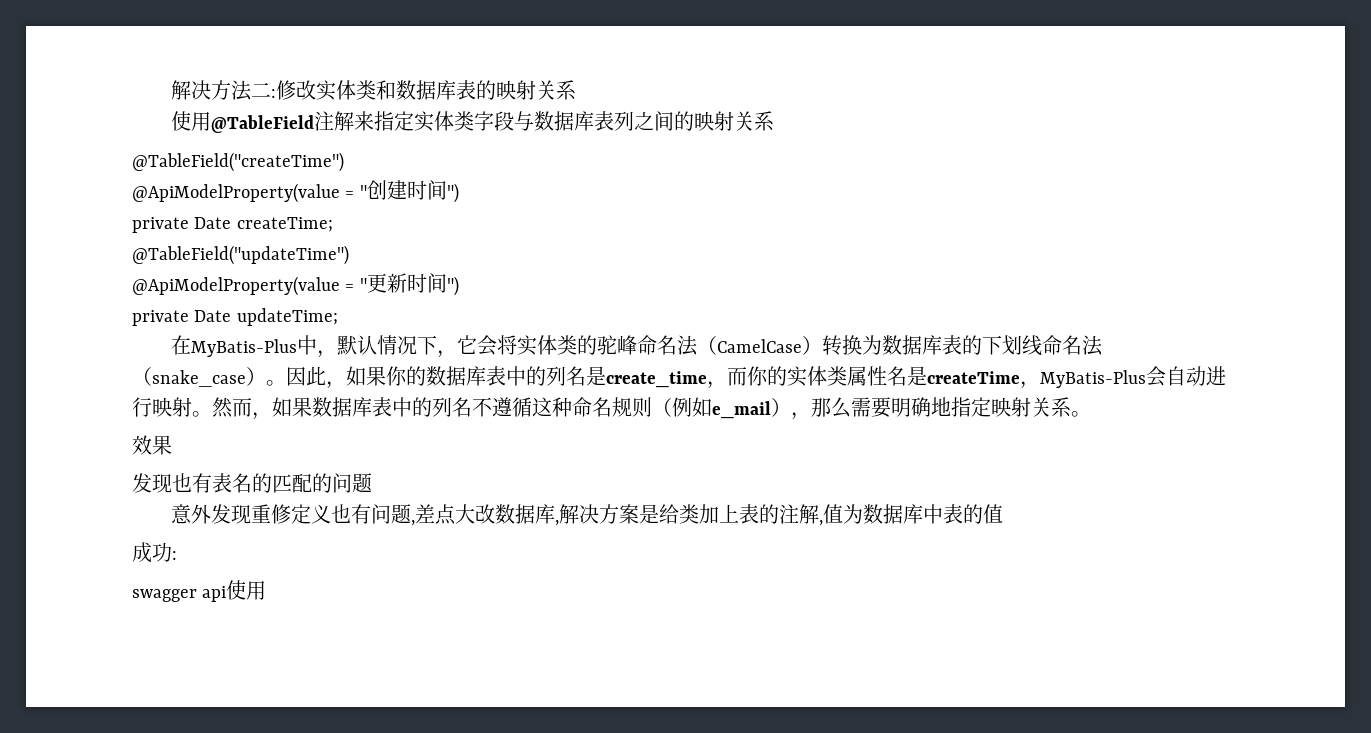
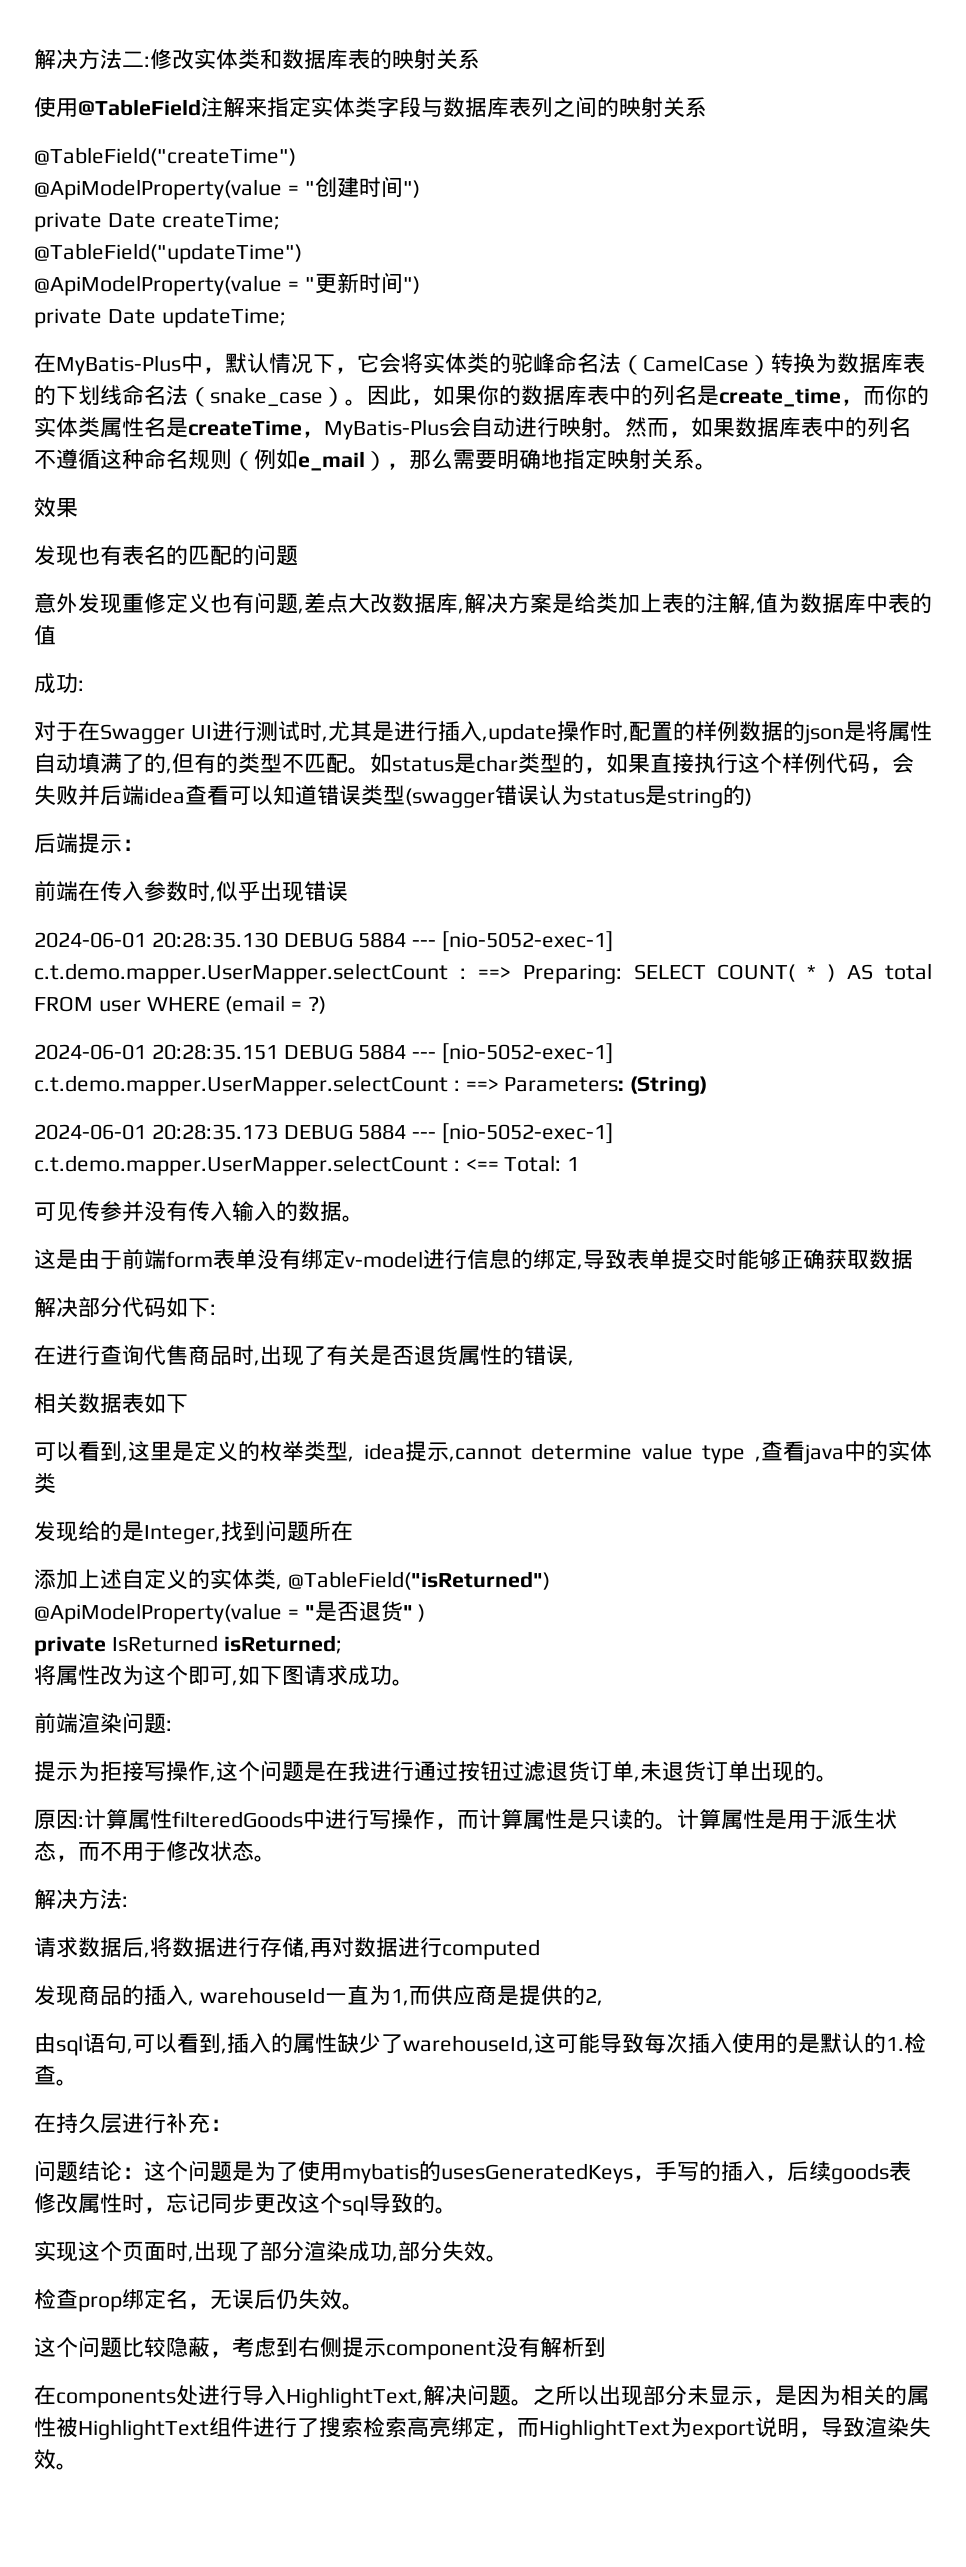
[132,580,267,602] swagger api使用 -> [34,720,932,744] [34,753,914,774] [34,785,752,808] [34,833,144,854] [34,880,348,902] [34,931,614,952] [34,963,933,984] [34,995,327,1014] [34,1043,614,1064] [34,1075,708,1096] [34,1123,614,1144] [34,1155,580,1176] [34,1201,364,1222] [34,1248,913,1270] [34,1297,216,1318] [34,1345,574,1366] [34,1393,188,1414] [34,1441,933,1464] [34,1473,56,1493] [34,1520,353,1544] [34,1569,550,1590] [34,1601,426,1624] [34,1635,342,1656] [34,1664,414,1686] [34,1712,172,1734] [34,1760,838,1782] [34,1809,897,1830] [34,1841,276,1862] [34,1889,128,1910] [34,1936,540,1960] [34,1985,603,2006] [34,2033,926,2056] [34,2065,78,2086] [34,2113,232,2134] [34,2160,911,2184] [34,2193,457,2216] [34,2241,508,2262] [34,2289,364,2312] [34,2336,606,2360] [34,2384,929,2408] [34,2417,931,2440] [34,2449,78,2470] 对于在Swagger UI进行测试时,尤其是进行插入,update操作时,配置的样例数据的json是将属性自动填满了的,但有的类型不匹配。如status是char类型的，如果直接执行这个样例代码，会失败并后端idea查看可以知道错误类型(swagger错误认为status是string的) // 后端提示： // 前端在传入参数时,似乎出现错误 // 2024-06-01 20:28:35.130 DEBUG 5884 --- [nio-5052-exec-1] c.t.demo.mapper.UserMapper.selectCount : ==> Preparing: SELECT COUNT( * ) AS total FROM user WHERE (email = ?) // 2024-06-01 20:28:35.151 DEBUG 5884 --- [nio-5052-exec-1] c.t.demo.mapper.UserMapper.selectCount : ==> Parameters: (String) // 2024-06-01 20:28:35.173 DEBUG 5884 --- [nio-5052-exec-1] c.t.demo.mapper.UserMapper.selectCount : <== Total: 1 // 可见传参并没有传入输入的数据。 // 这是由于前端form表单没有绑定v-model进行信息的绑定,导致表单提交时能够正确获取数据 // 解决部分代码如下: // 在进行查询代售商品时,出现了有关是否退货属性的错误, // 相关数据表如下 // 可以看到,这里是定义的枚举类型, idea提示,cannot determine value type ,查看java中的实体类 // 发现给的是Integer,找到问题所在 // 添加上述自定义的实体类, @TableField("isReturned") // @ApiModelProperty(value = "是否退货" ) // private IsReturned isReturned; // 将属性改为这个即可,如下图请求成功。 // 前端渲染问题: // 提示为拒接写操作,这个问题是在我进行通过按钮过滤退货订单,未退货订单出现的。 // 原因:计算属性filteredGoods中进行写操作，而计算属性是只读的。计算属性是用于派生状态，而不用于修改状态。 // 解决方法: // 请求数据后,将数据进行存储,再对数据进行computed // 发现商品的插入, warehouseId一直为1,而供应商是提供的2, // 由sql语句,可以看到,插入的属性缺少了warehouseId,这可能导致每次插入使用的是默认的1.检查。 // 在持久层进行补充： // 问题结论：这个问题是为了使用mybatis的usesGeneratedKeys，手写的插入，后续goods表修改属性时，忘记同步更改这个sql导致的。 // 实现这个页面时,出现了部分渲染成功,部分失效。 // 检查prop绑定名，无误后仍失效。 // 这个问题比较隐蔽，考虑到右侧提示component没有解析到 // 在components处进行导入HighlightText,解决问题。之所以出现部分未显示，是因为相关的属性被HighlightText组件进行了搜索检索高亮绑定，而HighlightText为export说明，导致渲染失效。

